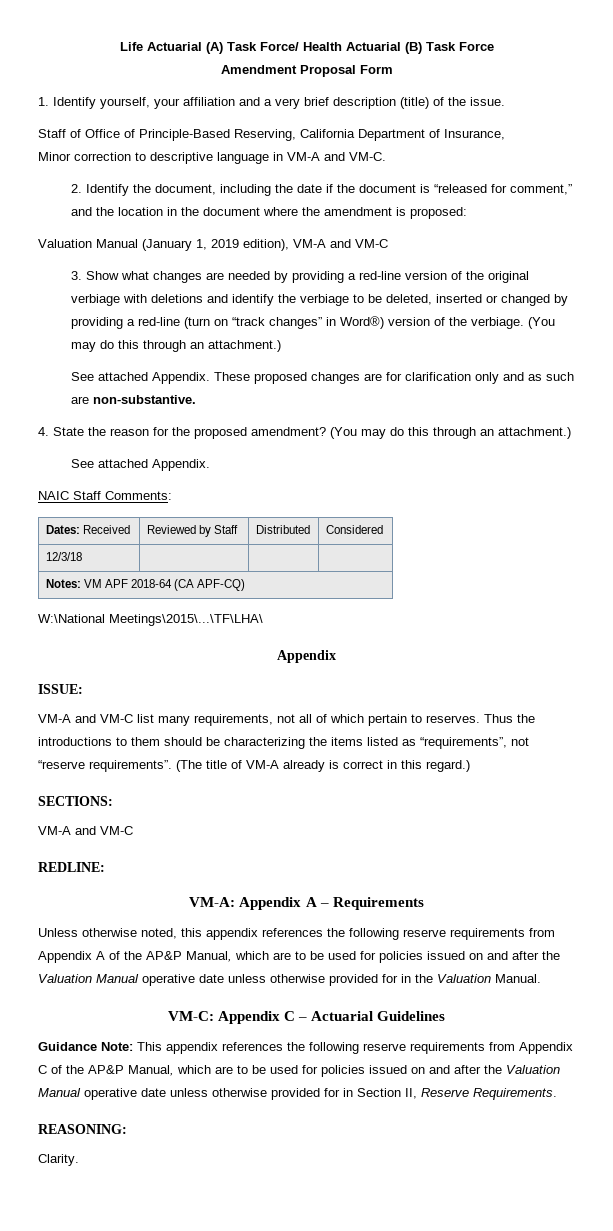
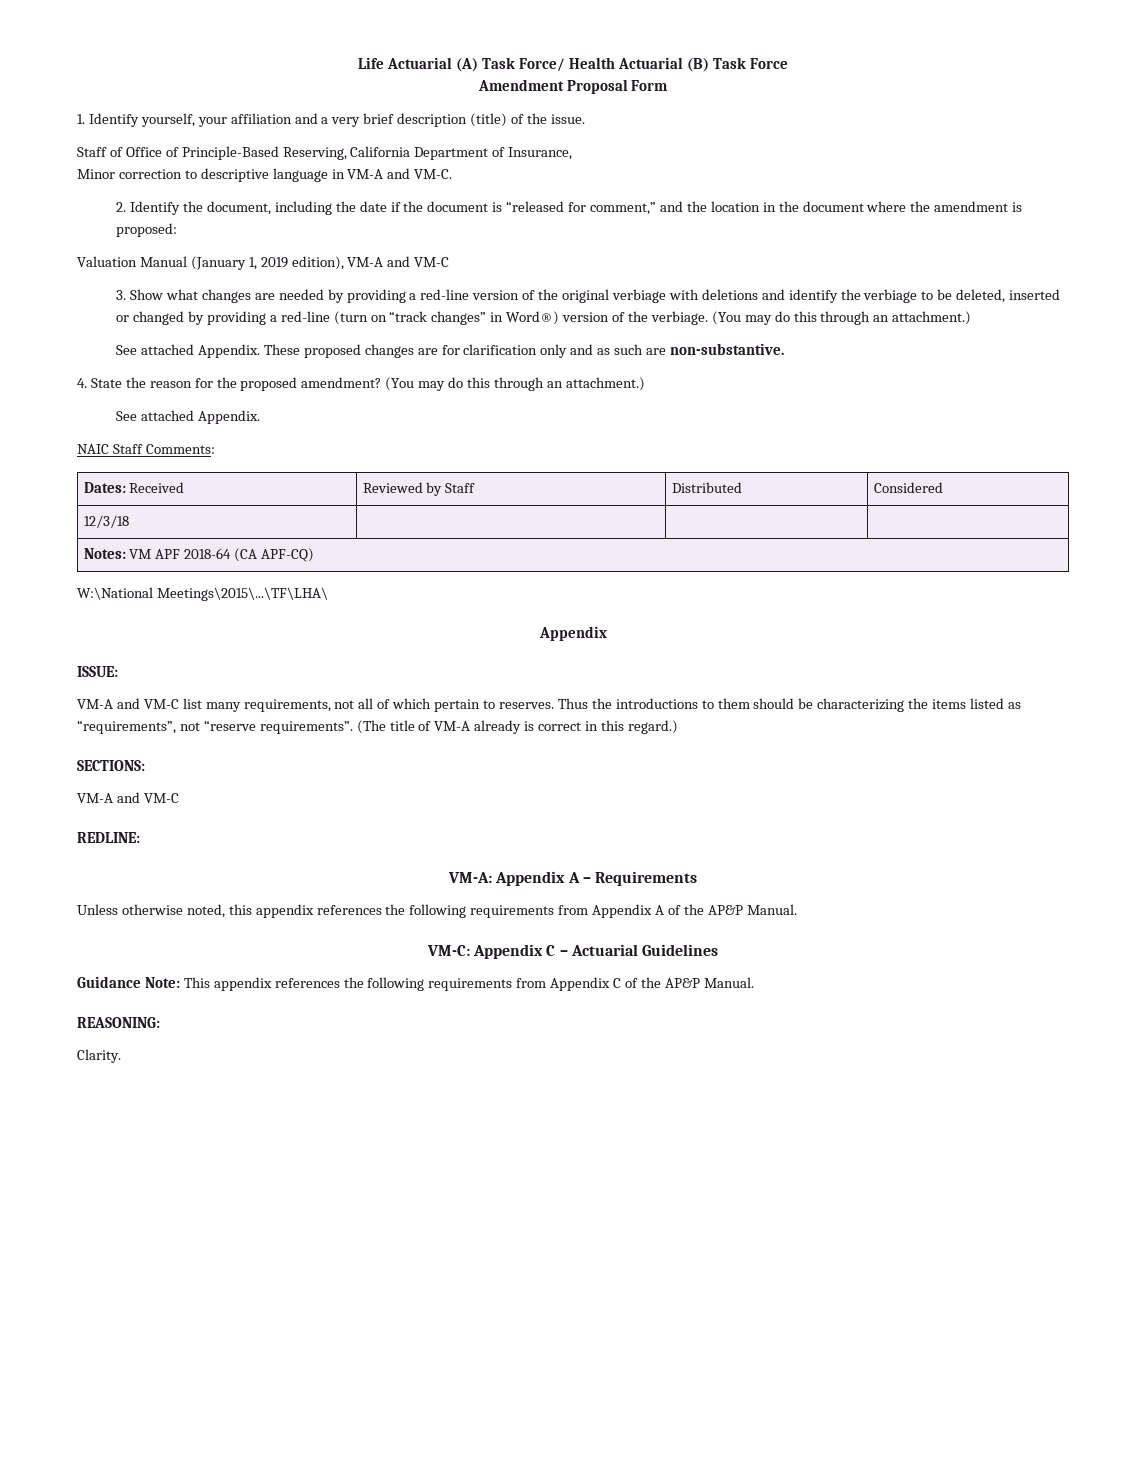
[403,929,446,937] reserve -> (467, 911) none
[186,951,560,963] [38,974,491,986] Manual, which are to be used for policies issued on and after the Valuation Manual operative date unless otherwise provided for in the Valuation -> (743, 910) none
[363,1043,406,1051] reserve -> (425, 984) none
[128,1065,560,1077] [38,1088,557,1100] Manual, which are to be used for policies issued on and after the Valuation Manual operative date unless otherwise provided for in Section II, Reserve Requirements. -> [703,977,754,988] Manual.

